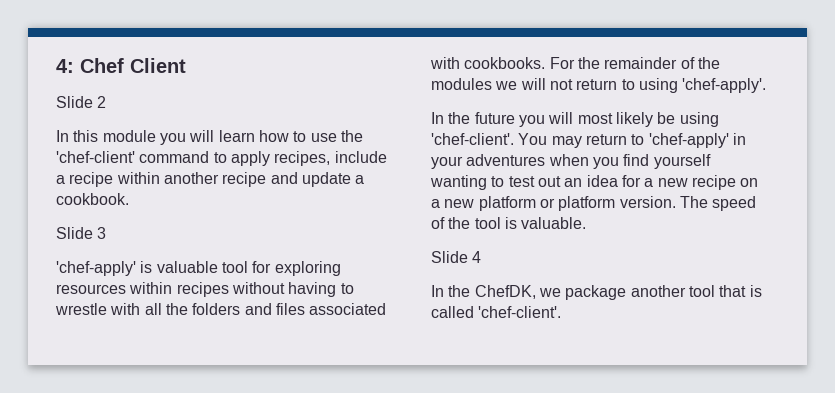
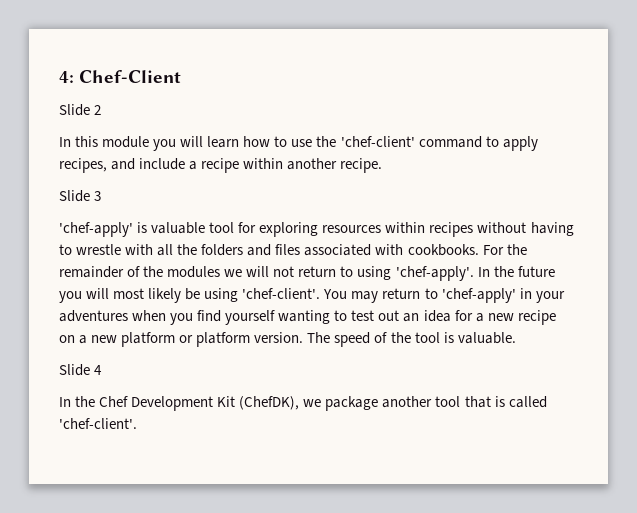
[80,58,186,73] Chef Client -> [79,70,182,83] Chef-Client
(331, 158) none -> [111,158,136,170] and
[222,172,365,187] [56,193,129,205] recipe and update a cookbook. -> [340,158,383,173] recipe.
(767, 85) // -> (474, 273) none
[474,285,536,299] ChefDK, -> [99,396,300,411] Chef Development Kit (ChefDK),

